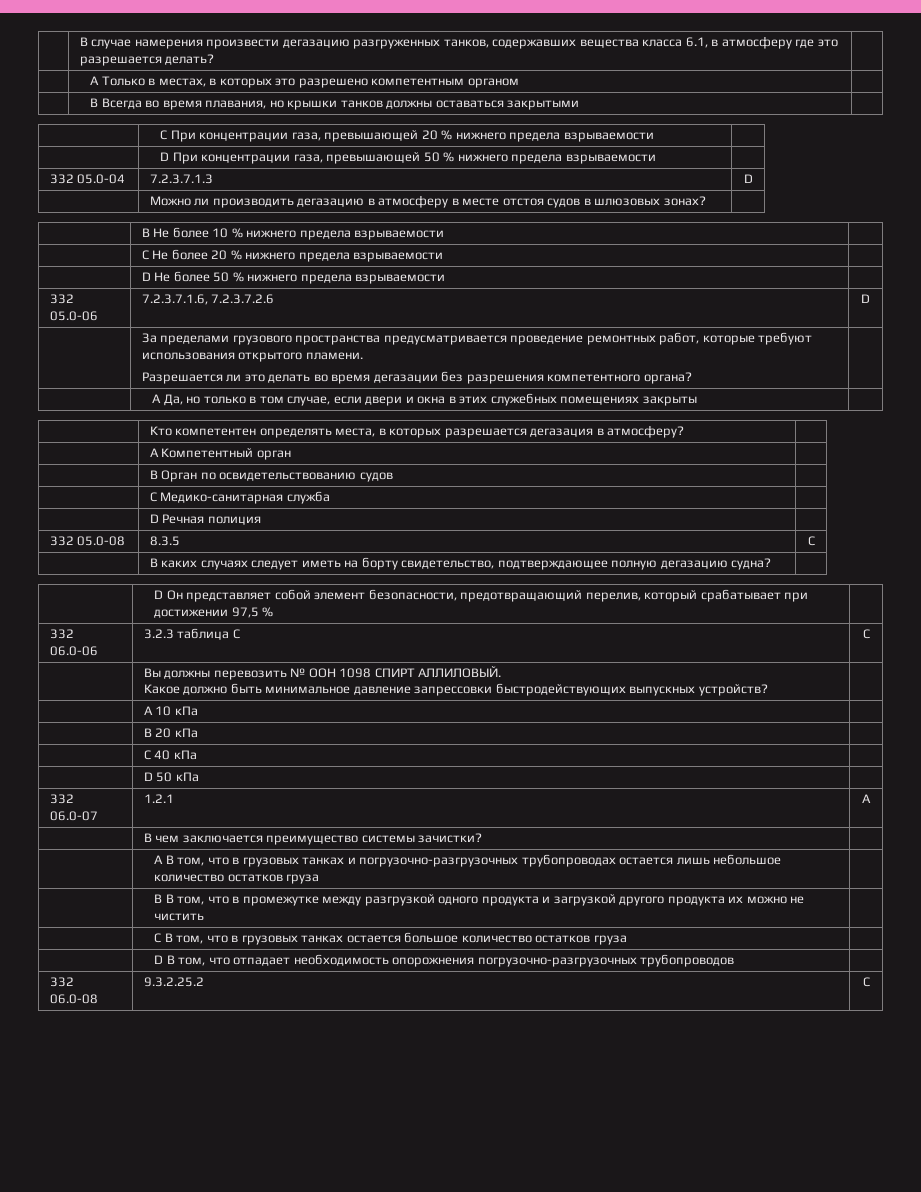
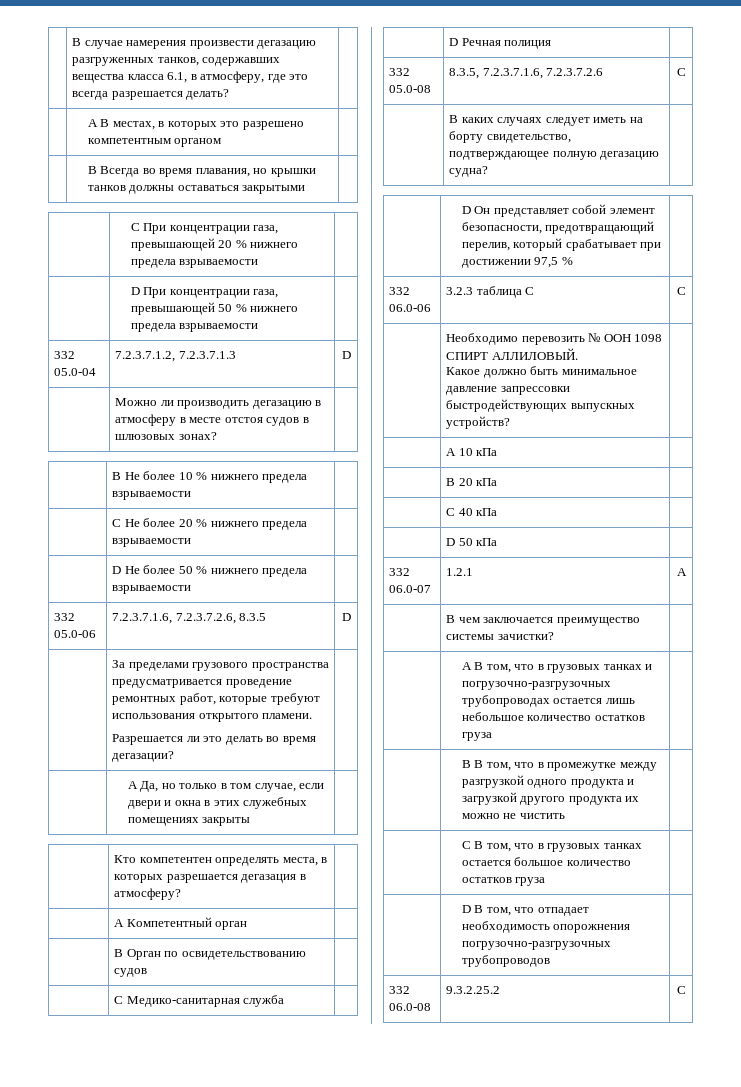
[721,37,792,49] атмосферу -> [200,71,265,83] атмосферу,
(838, 43) none -> [72,91,109,100] всегда
[101,76,156,86] Только в -> [100,119,110,127] В
(126, 179) none -> [115,351,176,362] 7.2.3.7.1.2,
[211,294,275,304] 7.2.3.7.2.6 -> [175,613,267,624] 7.2.3.7.2.6, 8.3.5
[373,371,692,384] дегазации без разрешения компетентного органа? -> [112,751,175,762] дегазации?
[149,536,180,546] 8.3.5 -> [449,68,604,79] 8.3.5, 7.2.3.7.1.6, 7.2.3.7.2.6
[143,668,211,679] Вы должны -> [446,333,519,345] Необходимо

